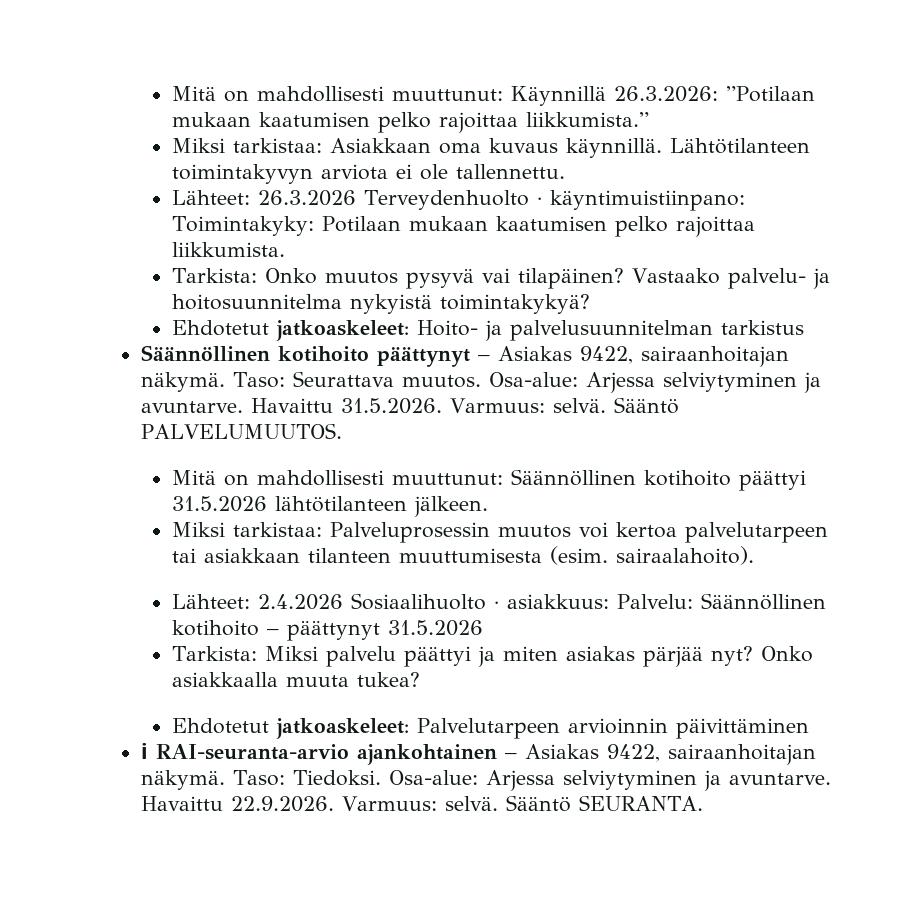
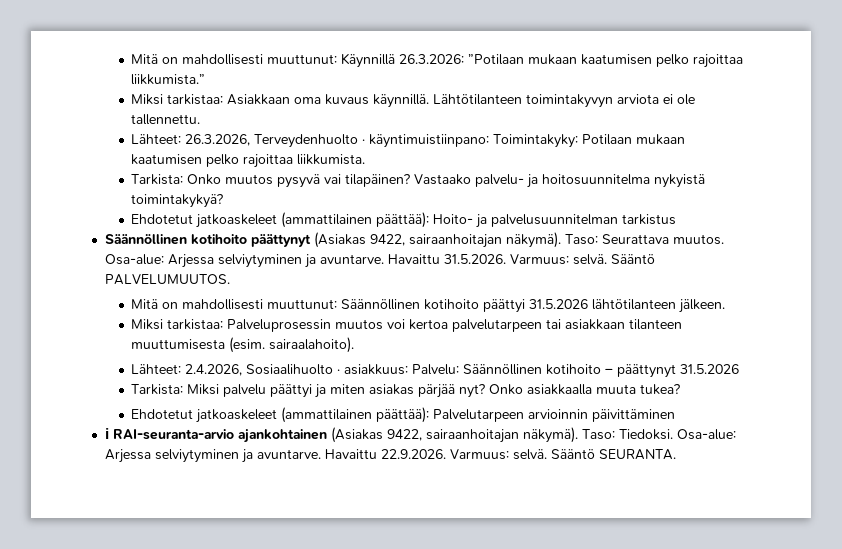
[258,190,357,206] 26.3.2026 -> [185,134,251,146] 26.3.2026,
[276,320,410,341] jatkoaskeleet: -> [196,212,430,228] jatkoaskeleet (ammattilainen päättää):
[477,346,789,367] [140,372,225,392] – Asiakas 9422, sairaanhoitajan näkymä. -> [313,232,561,248] (Asiakas 9422, sairaanhoitajan näkymä).
[258,594,344,610] 2.4.2026 -> [185,364,243,376] 2.4.2026,
[276,718,410,739] jatkoaskeleet: -> [196,407,430,423] jatkoaskeleet (ammattilainen päättää):
[504,744,816,765] [140,770,225,790] – Asiakas 9422, sairaanhoitajan näkymä. -> [330,427,578,443] (Asiakas 9422, sairaanhoitajan näkymä).

